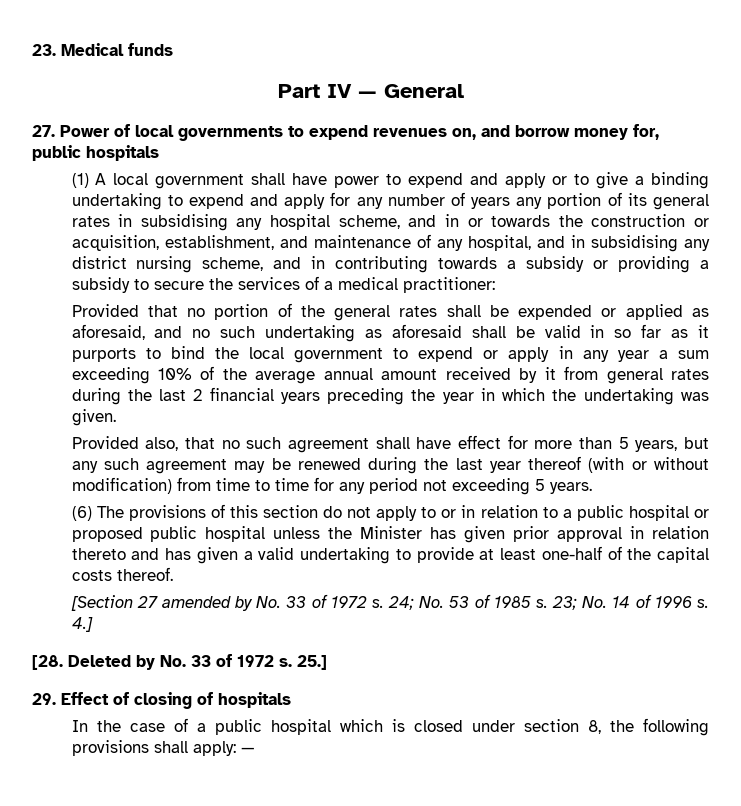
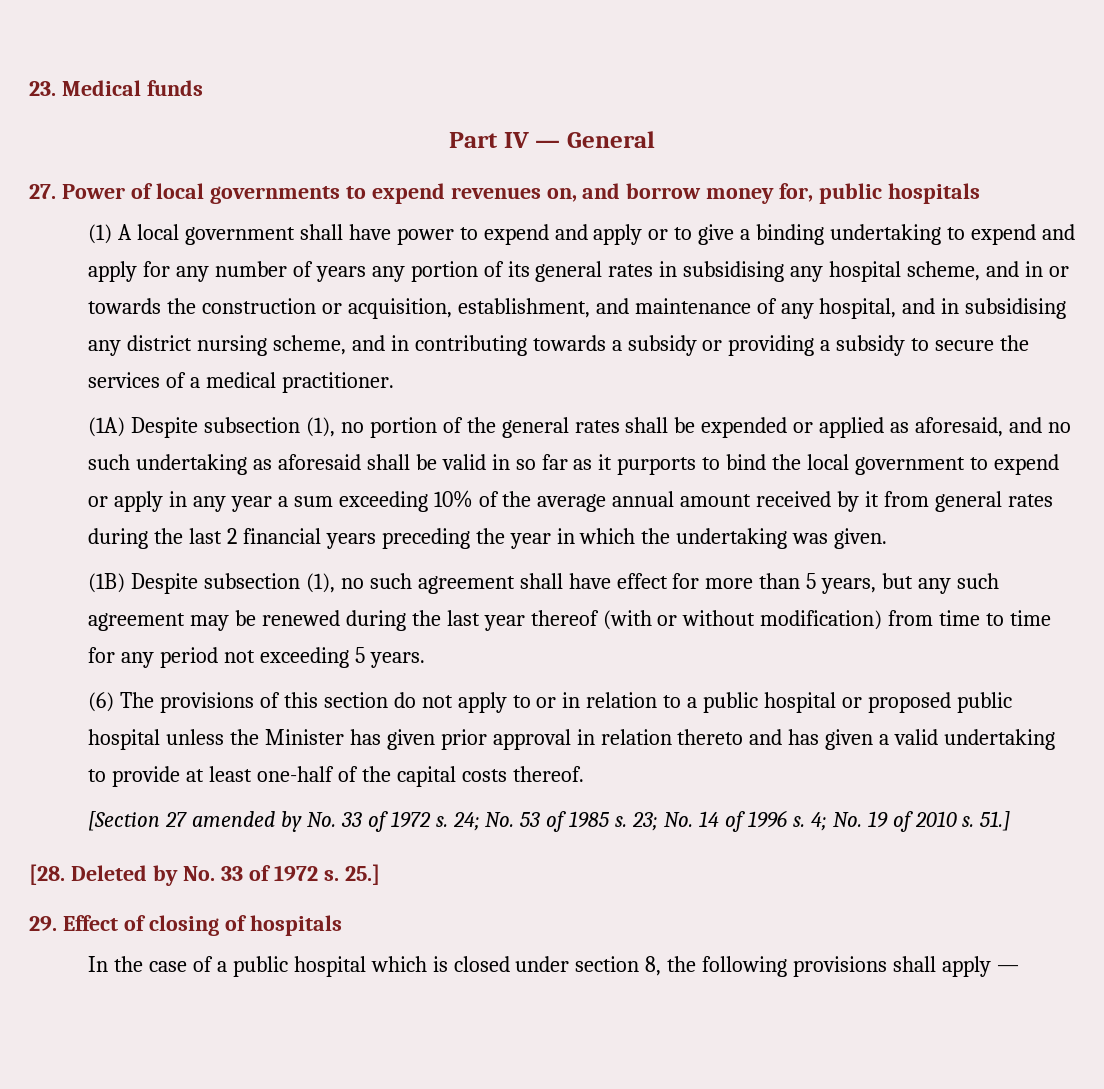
[402,277,495,293] [71,304,178,317] practitioner: // Provided that -> [281,372,394,393] [88,417,335,438] practitioner. // (1A) Despite subsection (1),
[71,436,215,451] Provided also, that -> [88,573,335,594] (1B) Despite subsection (1),
[71,617,93,632] 4.] -> [810,811,1011,832] 4; No. 19 of 2010 s. 51.]
[192,741,236,756] apply: -> [942,956,992,977] apply

